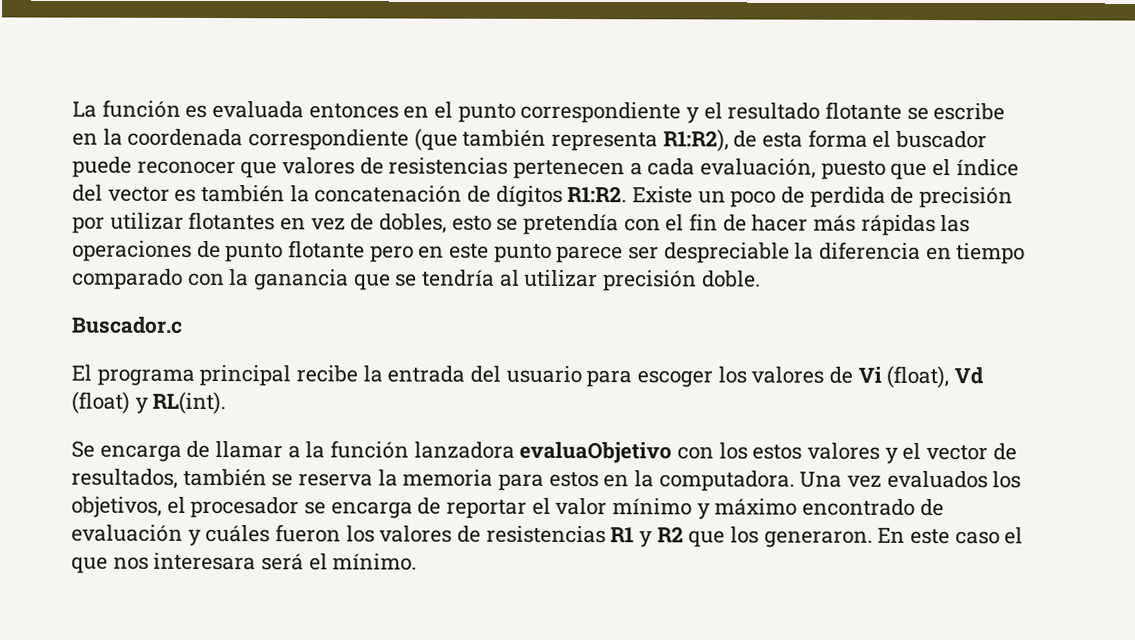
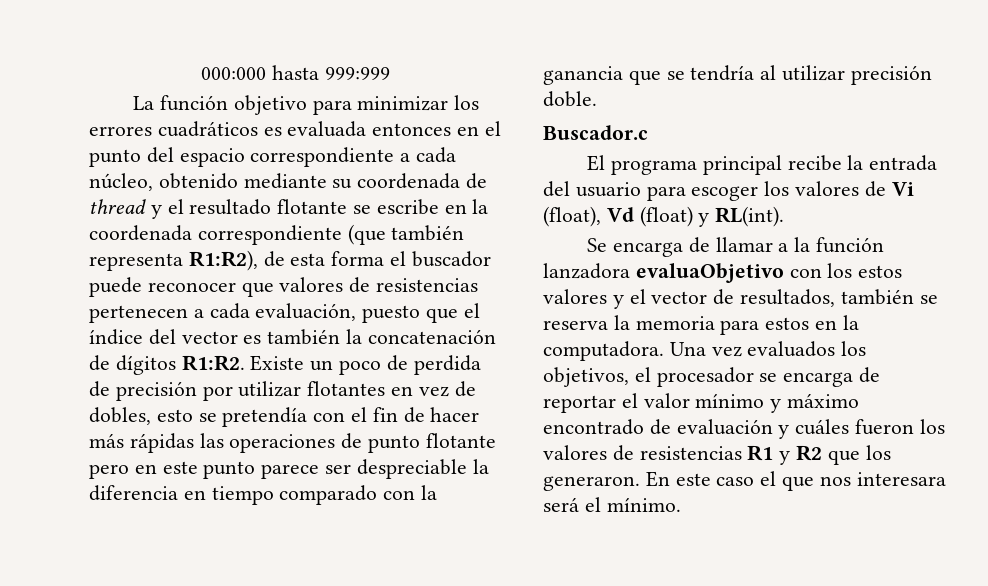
[72,99,181,118] La función -> [201,65,390,80] [133,95,480,115] [89,121,258,137] 000:000 hasta 999:999 // La función objetivo para minimizar los errores cuadráticos
[520,101,682,124] correspondiente -> [146,147,457,167] [89,173,488,191] [89,199,146,214] del espacio correspondiente a cada núcleo, obtenido mediante su coordenada de thread

